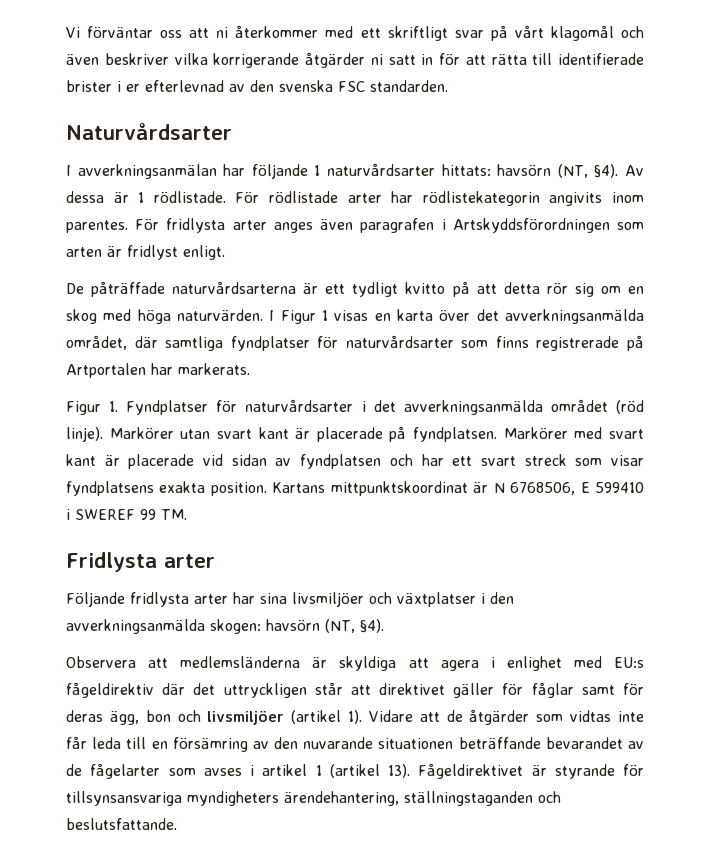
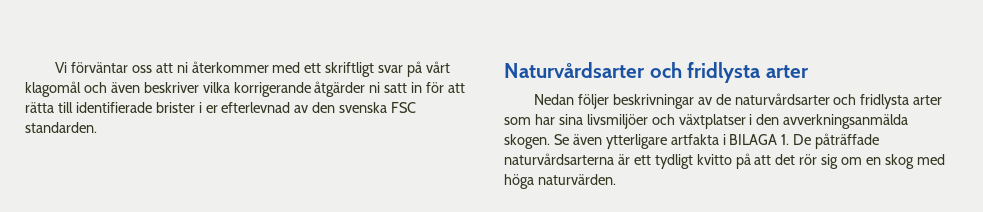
[66,163,645,179] [66,191,645,206] [66,218,644,233] [66,245,225,260] // I avverkningsanmälan har följande 1 naturvårdsarter hittats: havsörn (NT, §4). Av dessa är 1 rödlistade. För rödlistade arter har rödlistekategorin angivits inom parentes. För fridlysta arter anges även paragrafen i Artskyddsförordningen som arten är fridlyst enligt. // -> [649,62,809,83] [533,93,943,109] [504,114,909,129] [504,134,790,149] och fridlysta arter // Nedan följer beskrivningar av de naturvårdsarter och fridlysta arter som har sina livsmiljöer och växtplatser i den avverkningsanmälda skogen. Se även ytterligare artfakta i BILAGA 1.
[503,282,540,294] detta -> [775,154,796,165] det
[269,309,644,324] [66,335,644,351] [66,363,250,378] [66,399,644,415] [66,426,644,442] [66,454,644,469] [66,481,645,496] [66,509,187,520] [66,552,215,572] [66,592,514,607] [66,619,384,634] [66,656,645,671] [66,682,644,698] [66,709,644,725] [66,736,644,752] [66,763,644,779] [66,791,561,806] [66,818,177,830] I Figur 1 visas en karta över det avverkningsanmälda området, där samtliga fyndplatser för naturvårdsarter som finns registrerade på Artportalen har markerats. // Figur 1. Fyndplatser för naturvårdsarter i det avverkningsanmälda området (röd linje). Markörer utan svart kant är placerade på fyndplatsen. Markörer med svart kant är placerade vid sidan av fyndplatsen och har ett svart streck som visar fyndplatsens exakta position. Kartans mittpunktskoordinat är N 6768506, E 599410 i SWEREF 99 TM. // Fridlysta arter // Följande fridlysta arter har sina livsmiljöer och växtplatser i den avverkningsanmälda skogen: havsörn (NT, §4). // Observera att medlemsländerna är skyldiga att agera i enlighet med EU:s fågeldirektiv där det uttryckligen står att direktivet gäller för fåglar samt för deras ägg, bon och livsmiljöer (artikel 1). Vidare att de åtgärder som vidtas inte får leda till en försämring av den nuvarande situationen beträffande bevarandet av de fågelarter som avses i artikel 1 (artikel 13). Fågeldirektivet är styrande för tillsynsansvariga myndigheters ärendehantering, ställningstaganden och beslutsfattande. -> (616, 179) none

